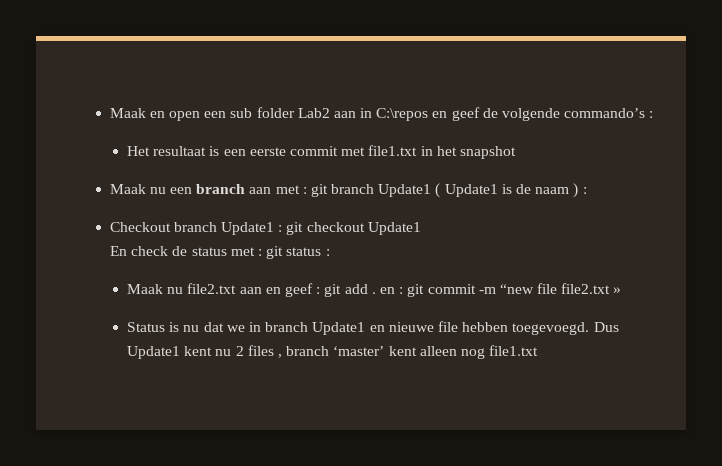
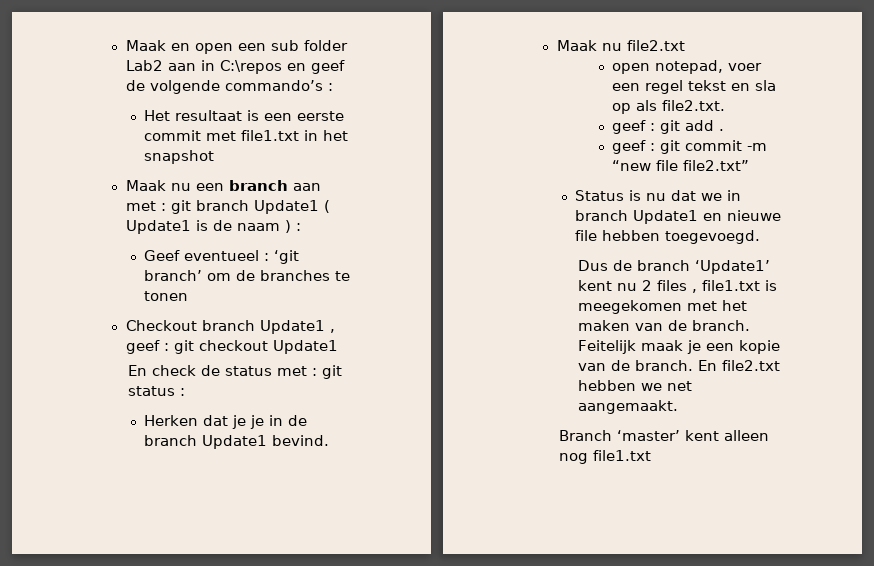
(587, 190) none -> [144,250,300,264] [144,270,351,281] [144,291,189,301] // Geef eventueel : ‘git branch’ om de branches te tonen
(274, 228) none -> [329,329,335,333] [125,340,160,354] , geef
[127,283,281,294] Maak nu file2.txt aan en -> [144,415,308,429] [144,435,330,449] [556,40,685,51] [612,60,763,74] [612,80,777,94] [612,100,726,114] Herken dat je je in de branch Update1 bevind. // Maak nu file2.txt // open notepad, voer een regel tekst en sla op als file2.txt. //
[379,287,395,294] en -> [612,140,647,154] // geef
[561,283,622,294] file2.txt » -> [683,160,750,171] file2.txt”
[593,322,619,332] [127,346,181,359] Dus Update1 -> [577,260,770,274] // Dus de branch ‘Update1’
[286,346,330,356] branch -> [701,280,777,291] [577,300,747,314] [577,320,750,331] [577,340,780,354] [577,360,780,371] [577,380,692,391] [577,400,678,414] [559,430,613,441] file1.txt is meegekomen met het maken van de branch. Feitelijk maak je een kopie van de branch. En file2.txt hebben we net aangemaakt. // Branch

